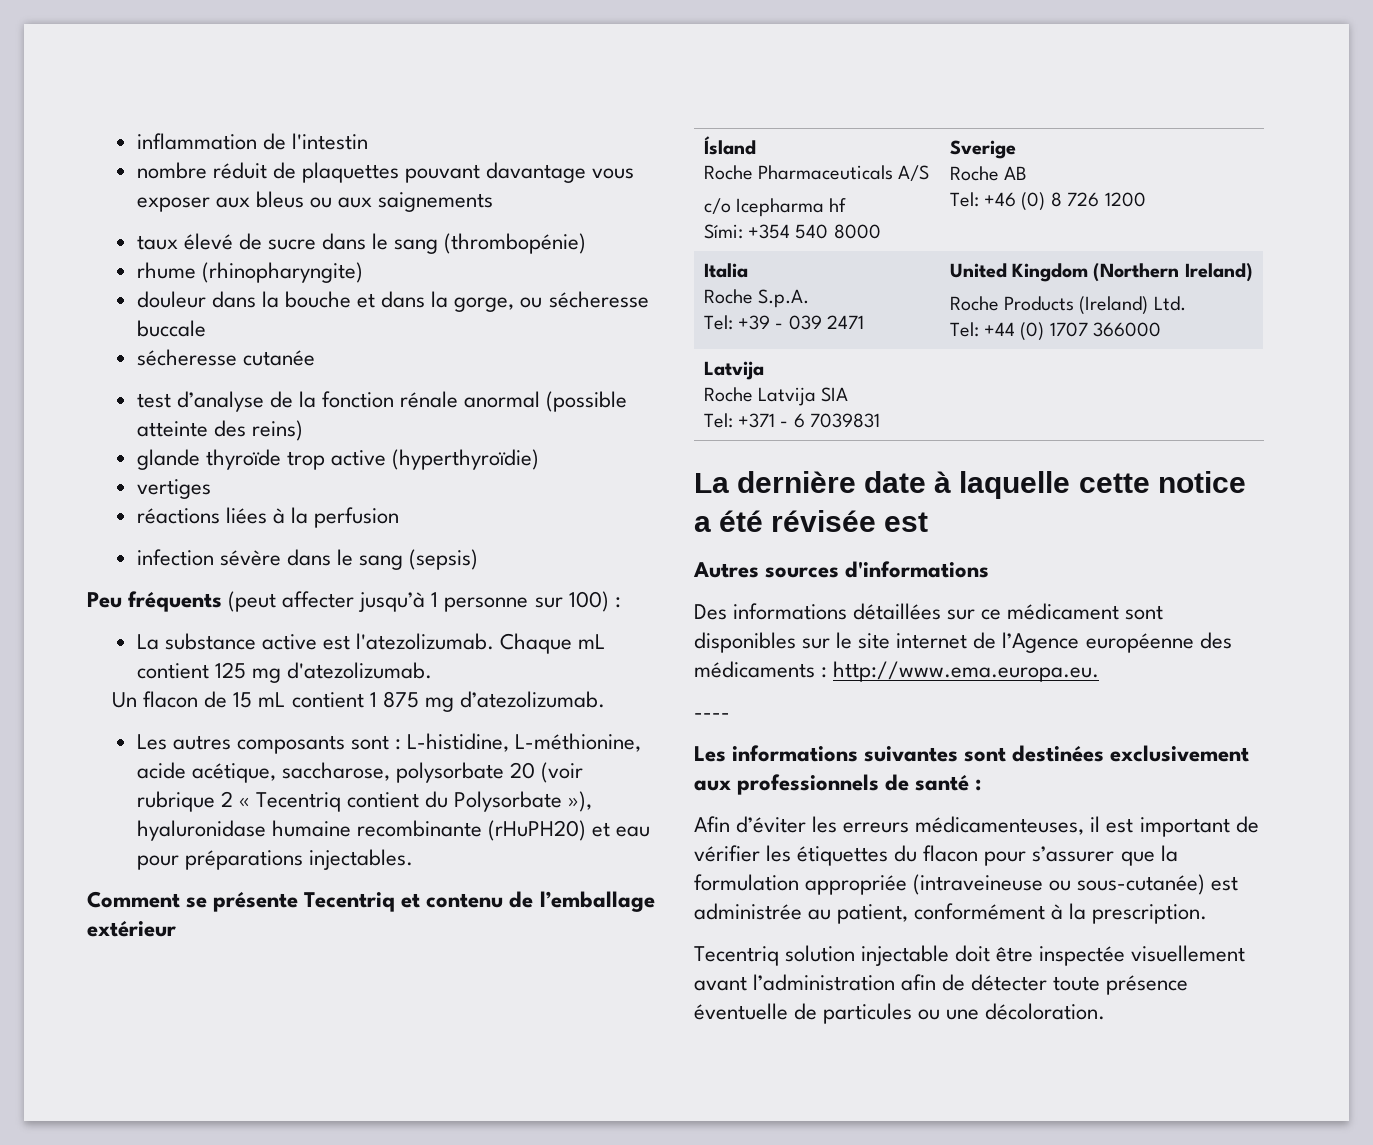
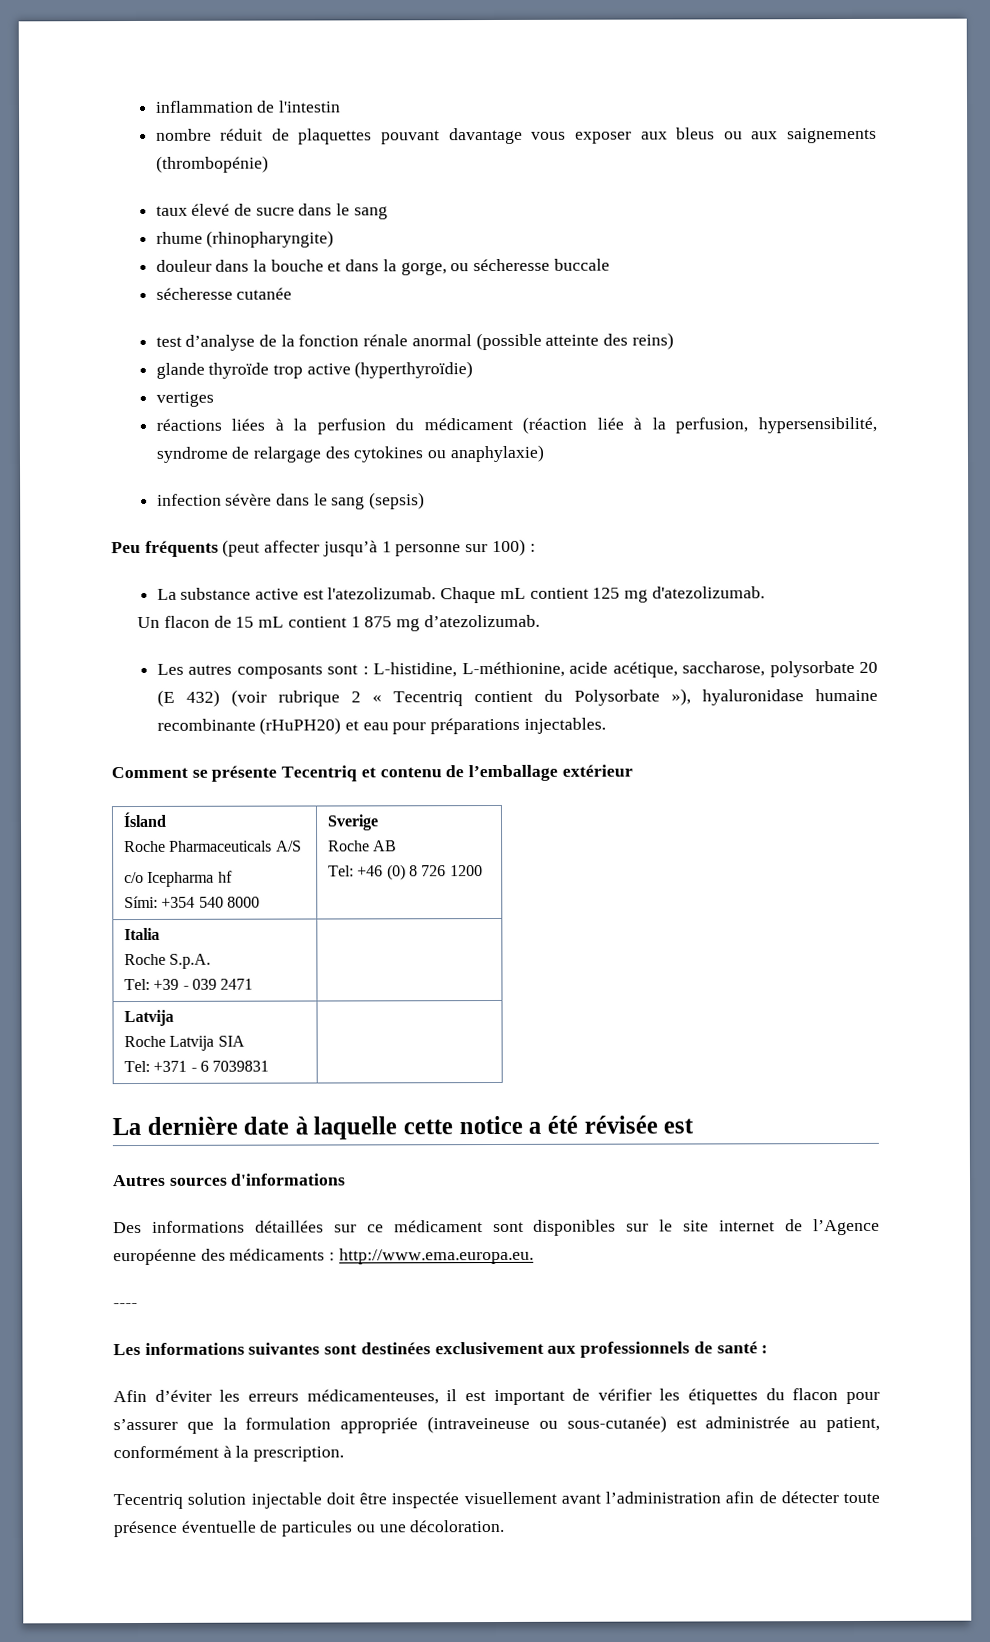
(494, 202) none -> [155,155,269,173] (thrombopénie)
[444,233,587,254] (thrombopénie) -> (388, 213) none
(400, 517) none -> [395,416,877,434] [155,444,544,463] du médicament (réaction liée à la perfusion, hypersensibilité, syndrome de relargage des cytokines ou anaphylaxie)
(536, 770) none -> [156,689,220,707] (E 432)
[949,263,1253,282] [949,296,1186,315] [949,322,1162,341] United Kingdom (Northern Ireland) // Roche Products (Ireland) Ltd. // Tel: +44 (0) 1707 366000 -> (254, 984) none

